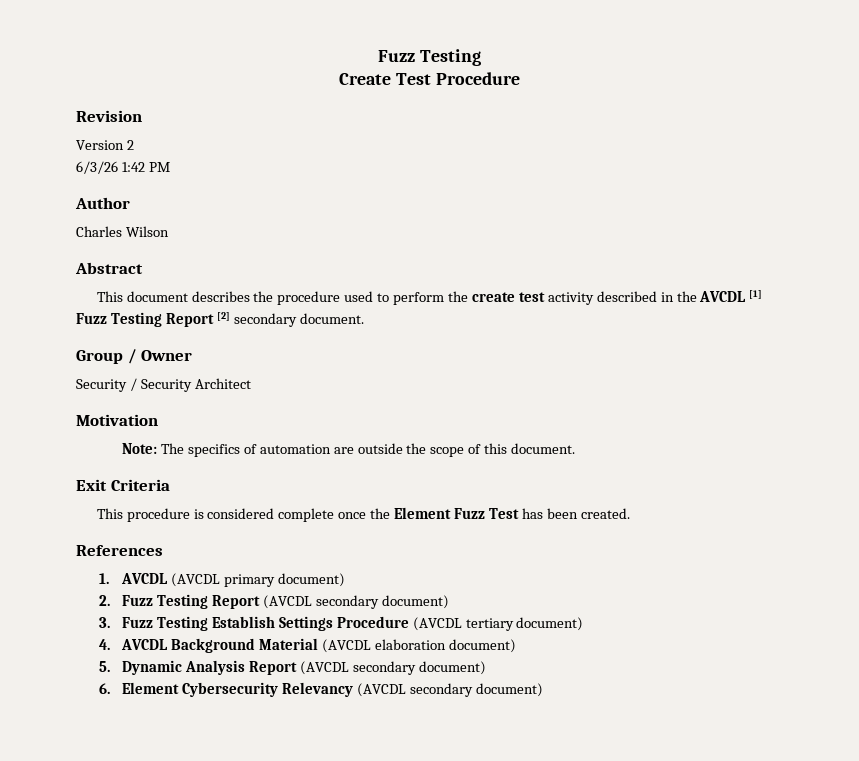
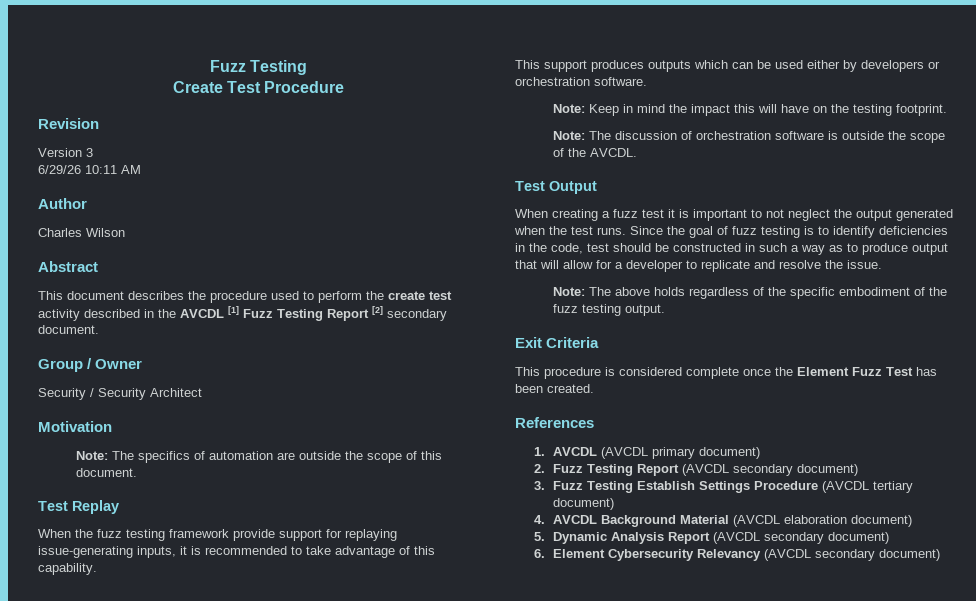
[126,140,134,150] [76,161,170,174] 2 // 6/3/26 1:42 PM -> [86,148,93,157] [38,165,141,174] 3 // 6/29/26 10:11 AM
(576, 448) none -> [38,500,119,514] [38,529,397,541] [38,546,435,558] [38,563,97,575] [515,60,940,72] [515,77,647,86] [553,104,948,116] [553,131,946,143] [553,148,638,157] [515,181,597,194] [515,209,953,221] [514,226,948,238] [515,243,948,255] [515,260,882,272] [553,287,948,299] [553,304,666,316] // Test Replay // When the fuzz testing framework provide support for replaying issue-generating inputs, it is recommended to take advantage of this capability. // This support produces outputs which can be used either by developers or orchestration software. // Note: Keep in mind the impact this will have on the testing footprint. // Note: The discussion of orchestration software is outside the scope of the AVCDL. // Test Output // When creating a fuzz test it is important to not neglect the output generated when the test runs. Since the goal of fuzz testing is to identify deficiencies in the code, test should be constructed in such a way as to produce output that will allow for a developer to replicate and resolve the issue. // Note: The above holds regardless of the specific embodiment of the fuzz testing output.

